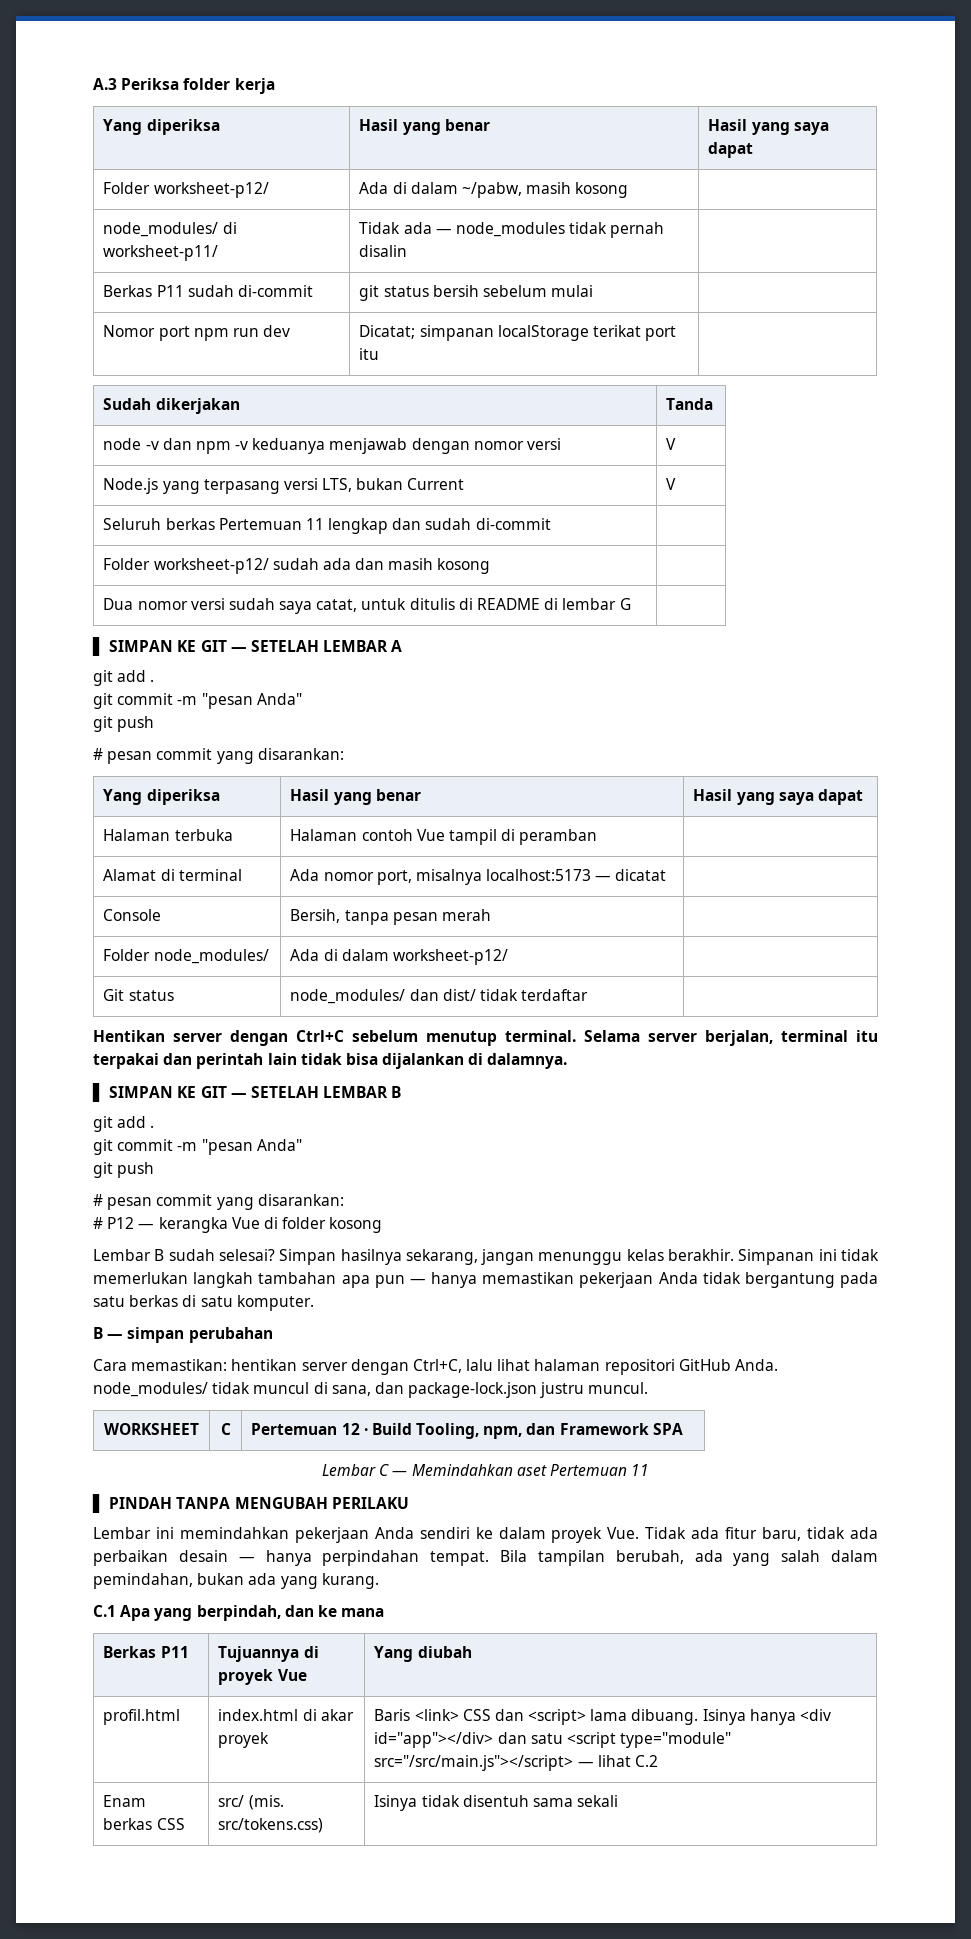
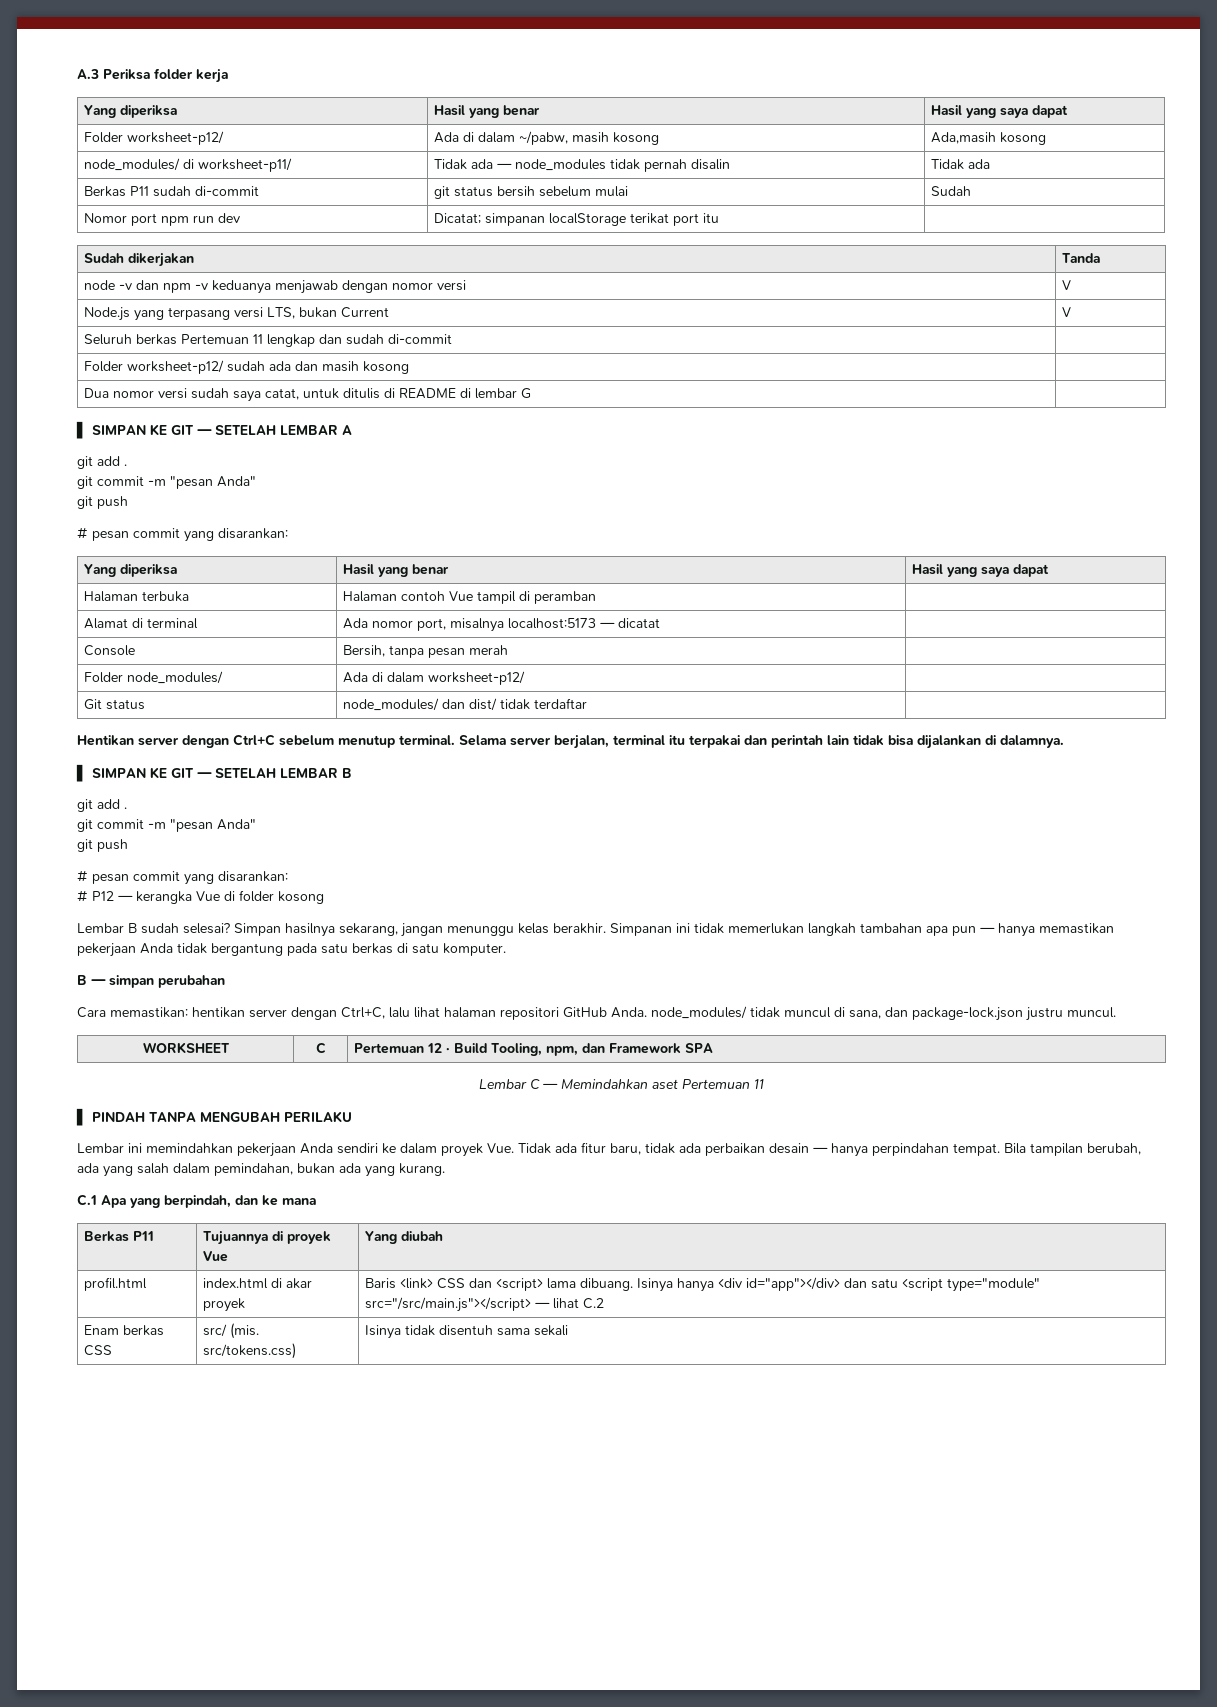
(629, 190) none -> [930,132,1046,145] Ada,masih kosong
(408, 251) none -> [930,159,990,170] Tidak ada
(594, 291) none -> [930,186,971,196] Sudah

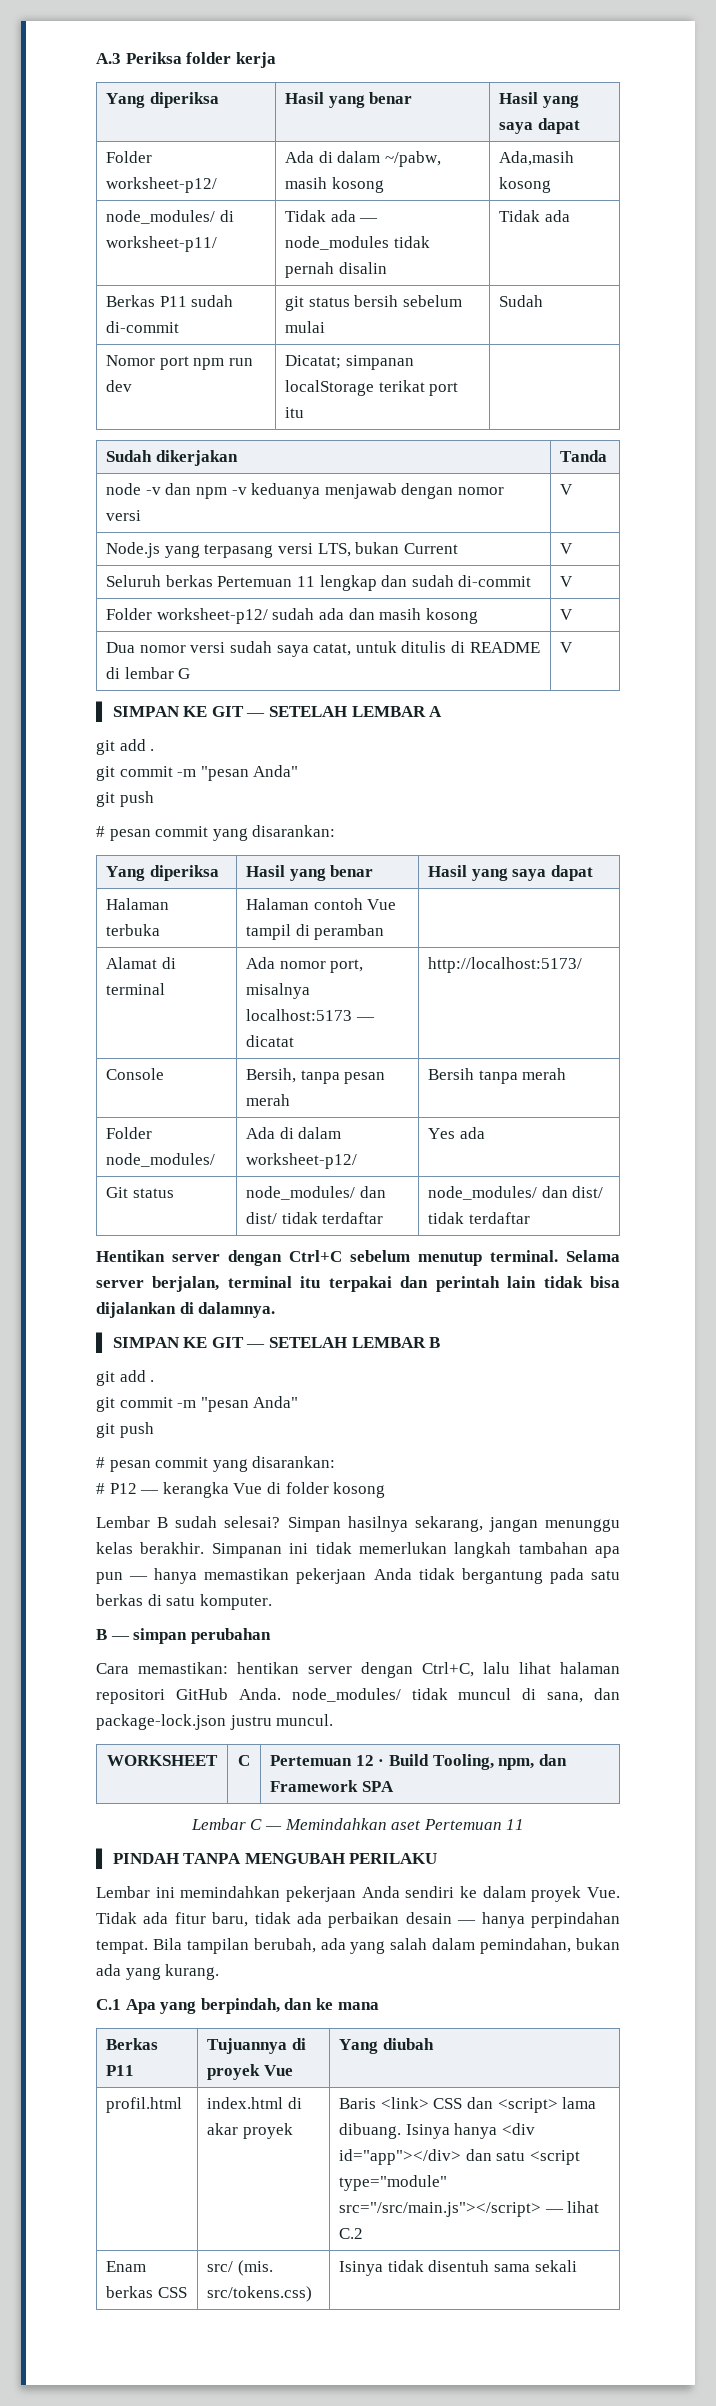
(452, 339) none -> [560,576,574,587] V
(409, 367) none -> [560,609,574,620] V
(531, 393) none -> [560,642,574,653] V
(660, 623) none -> [428,957,583,973] http://localhost:5173/
(508, 650) none -> [428,1068,567,1084] Bersih tanpa merah
(525, 678) none -> [428,1127,485,1139] Yes ada
(587, 703) none -> [428,1186,604,1200] [428,1212,530,1224] node_modules/ dan dist/ tidak terdaftar

